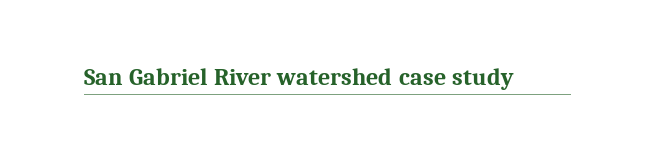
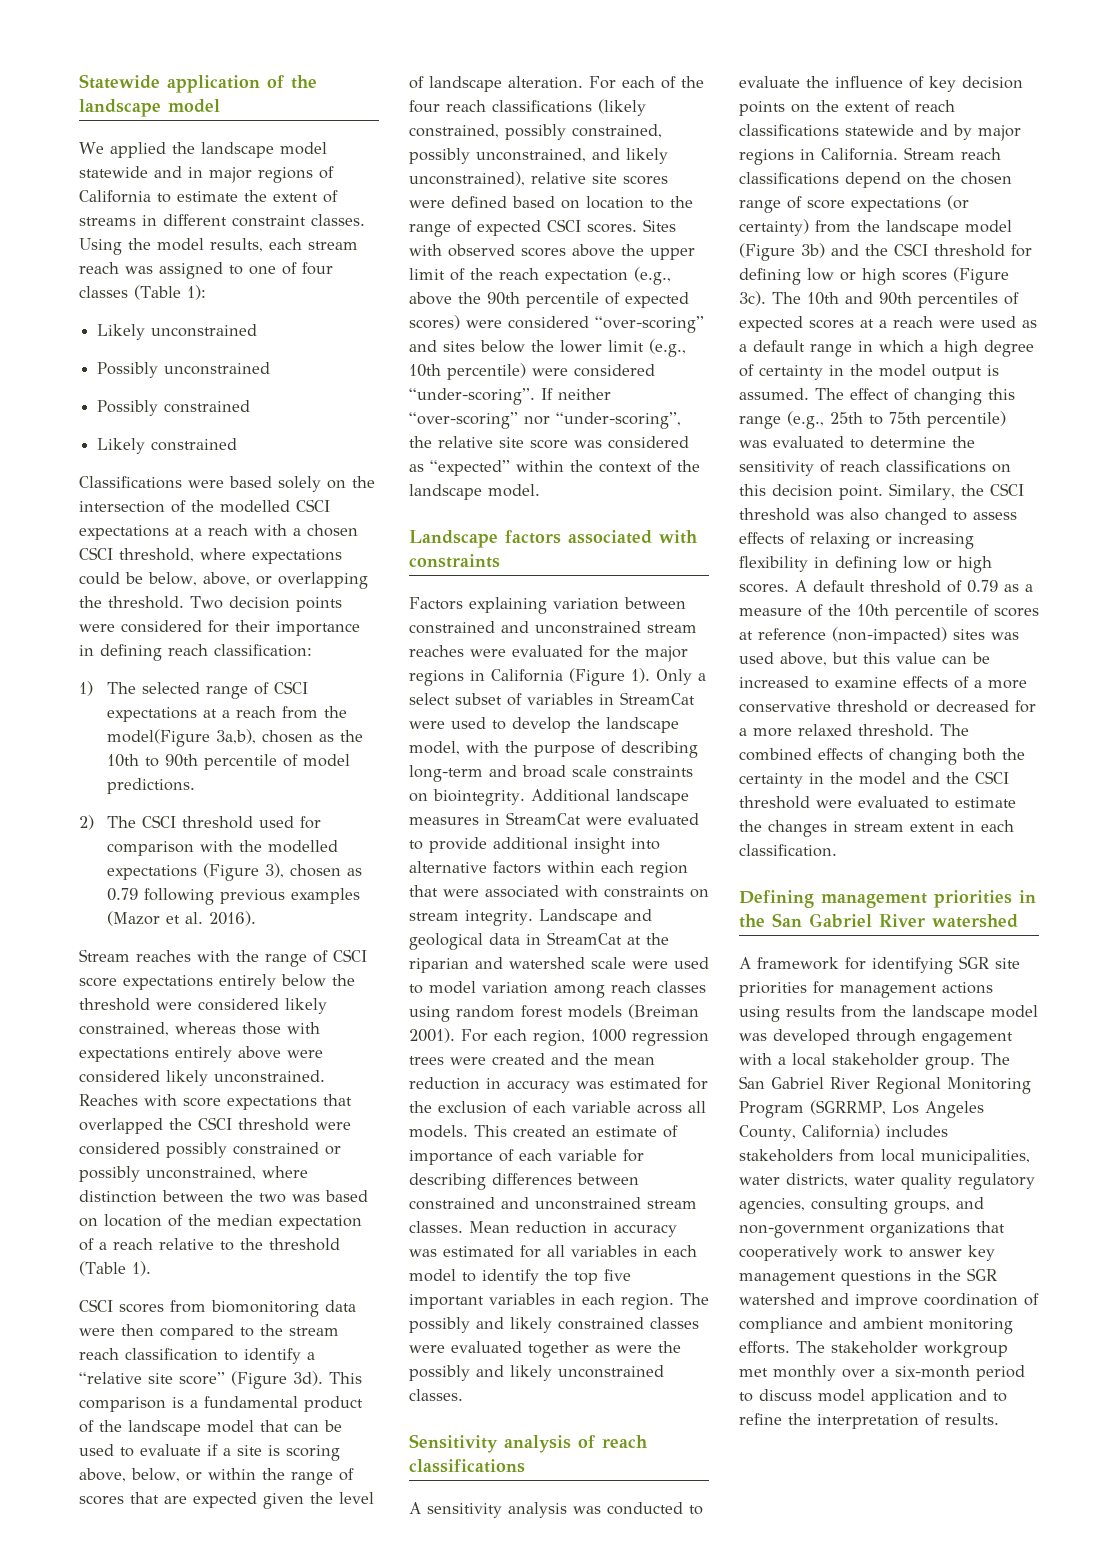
[84,68,515,90] San Gabriel River watershed case study -> [79,74,317,93] [79,99,220,117] [79,142,327,158] [79,166,334,183] [79,190,338,203] [79,214,365,227] [79,238,358,255] [79,262,333,279] [79,285,206,300] [97,324,258,340] [97,362,271,378] [97,400,251,416] [97,438,238,454] [79,476,375,492] [79,499,330,513] [79,524,358,540] [79,547,342,564] [79,572,368,589] [79,596,342,612] [79,620,360,636] [79,644,312,661] [79,681,309,699] [107,706,348,722] [107,729,364,747] [107,754,351,770] [107,778,196,794] [79,815,322,830] [107,840,339,856] [107,863,363,881] [107,888,361,905] [107,911,257,926] [79,949,367,967] [79,974,355,990] [79,998,327,1014] [79,1022,320,1036] [79,1046,323,1062] [79,1070,325,1086] [79,1094,352,1110] [79,1117,351,1134] [79,1142,341,1158] [79,1166,308,1182] [79,1190,368,1203] [79,1214,362,1230] [79,1238,340,1251] [79,1261,151,1276] [79,1299,356,1317] [79,1324,339,1340] [79,1348,315,1364] [79,1371,362,1389] [79,1396,363,1412] [79,1420,342,1436] [79,1444,340,1461] [79,1468,354,1485] [79,1492,374,1509] [409,76,704,92] [409,99,646,116] [409,124,662,140] [409,148,668,164] [409,171,668,186] [409,196,693,209] [409,219,676,237] [409,244,695,260] [409,267,671,285] [409,292,689,308] [409,315,704,333] [409,339,686,357] [409,363,655,380] [409,388,611,405] [409,412,681,429] [409,436,689,449] [409,460,700,476] [409,484,540,500] [409,530,697,548] [409,554,500,568] [409,597,686,614] [409,621,697,634] [409,645,688,662] [409,668,706,686] [409,692,695,706] [409,717,679,733] [409,741,698,758] [409,765,693,782] [409,789,689,806] [409,812,699,825] [409,837,660,854] [409,861,688,878] [409,885,709,898] [409,909,652,926] [409,932,669,950] [409,957,709,973] [409,981,706,998] [409,1004,699,1022] [409,1028,709,1046] [409,1053,655,1065] [409,1077,708,1093] [409,1101,706,1114] [409,1125,678,1138] [409,1149,644,1165] [409,1173,639,1190] [409,1197,697,1210] [409,1221,677,1237] [409,1245,697,1258] [409,1269,631,1285] [409,1293,709,1310] [409,1317,699,1333] [409,1341,681,1358] [409,1365,664,1381] [409,1389,463,1401] [409,1434,647,1453] [409,1459,525,1473] [409,1502,703,1518] [739,76,1023,92] [739,100,955,116] [739,124,1021,141] [739,147,1001,165] [739,172,1012,188] [739,195,969,213] [739,219,1012,236] [739,243,1032,261] [739,267,1009,285] [739,291,1019,308] [739,316,1037,332] [739,340,1034,357] [739,364,999,380] [739,388,1015,405] [739,411,1006,429] [739,436,975,449] [739,460,1011,476] [739,483,1024,500] [739,508,1017,525] [739,532,974,549] [739,556,992,573] [739,580,1033,593] [739,604,1039,620] [739,627,1019,644] [739,652,990,666] [739,676,1027,689] [739,700,1036,713] [739,724,969,737] [739,748,1025,765] [739,771,1009,788] [739,796,1016,809] [739,820,1014,837] [739,844,837,857] [739,890,1036,908] [739,913,1018,928] [739,956,1020,974] [739,981,993,998] [739,1005,1038,1022] [739,1029,1013,1046] [739,1053,1010,1070] [739,1076,1031,1094] [739,1100,984,1118] [739,1124,948,1141] [739,1149,1030,1165] [739,1173,1035,1190] [739,1197,984,1214] [739,1221,1005,1238] [739,1245,995,1261] [739,1268,997,1286] [739,1293,1039,1309] [739,1317,1013,1334] [739,1341,1008,1358] [739,1365,1025,1381] [739,1389,1007,1405] [739,1413,999,1429] Statewide application of the landscape model // We applied the landscape model statewide and in major regions of California to estimate the extent of streams in different constraint classes. Using the model results, each stream reach was assigned to one of four classes (Table 1): // Likely unconstrained // Possibly unconstrained // Possibly constrained // Likely constrained // Classifications were based solely on the intersection of the modelled CSCI expectations at a reach with a chosen CSCI threshold, where expectations could be below, above, or overlapping the threshold. Two decision points were considered for their importance in defining reach classification: // 1) The selected range of CSCI expectations at a reach from the model(Figure 3a,b), chosen as the 10th to 90th percentile of model predictions. // 2) The CSCI threshold used for comparison with the modelled expectations (Figure 3), chosen as 0.79 following previous examples (Mazor et al. 2016). // Stream reaches with the range of CSCI score expectations entirely below the threshold were considered likely constrained, whereas those with expectations entirely above were considered likely unconstrained. Reaches with score expectations that overlapped the CSCI threshold were considered possibly constrained or possibly unconstrained, where distinction between the two was based on location of the median expectation of a reach relative to the threshold (Table 1). // CSCI scores from biomonitoring data were then compared to the stream reach classification to identify a “relative site score” (Figure 3d). This comparison is a fundamental product of the landscape model that can be used to evaluate if a site is scoring above, below, or within the range of scores that are expected given the level of landscape alteration. For each of the four reach classifications (likely constrained, possibly constrained, possibly unconstrained, and likely unconstrained), relative site scores were defined based on location to the range of expected CSCI scores. Sites with observed scores above the upper limit of the reach expectation (e.g., above the 90th percentile of expected scores) were considered “over-scoring” and sites below the lower limit (e.g., 10th percentile) were considered “under-scoring”. If neither “over-scoring” nor “under-scoring”, the relative site score was considered as “expected” within the context of the landscape model. // Landscape factors associated with constraints // Factors explaining variation between constrained and unconstrained stream reaches were evaluated for the major regions in California (Figure 1). Only a select subset of variables in StreamCat were used to develop the landscape model, with the purpose of describing long-term and broad scale constraints on biointegrity. Additional landscape measures in StreamCat were evaluated to provide additional insight into alternative factors within each region that were associated with constraints on stream integrity. Landscape and geological data in StreamCat at the riparian and watershed scale were used to model variation among reach classes using random forest models (Breiman 2001). For each region, 1000 regression trees were created and the mean reduction in accuracy was estimated for the exclusion of each variable across all models. This created an estimate of importance of each variable for describing differences between constrained and unconstrained stream classes. Mean reduction in accuracy was estimated for all variables in each model to identify the top five important variables in each region. The possibly and likely constrained classes were evaluated together as were the possibly and likely unconstrained classes. // Sensitivity analysis of reach classifications // A sensitivity analysis was conducted to evaluate the influence of key decision points on the extent of reach classifications statewide and by major regions in California. Stream reach classifications depend on the chosen range of score expectations (or certainty) from the landscape model (Figure 3b) and the CSCI threshold for defining low or high scores (Figure 3c). The 10th and 90th percentiles of expected scores at a reach were used as a default range in which a high degree of certainty in the model output is assumed. The effect of changing this range (e.g., 25th to 75th percentile) was evaluated to determine the sensitivity of reach classifications on this decision point. Similary, the CSCI threshold was also changed to assess effects of relaxing or increasing flexibility in defining low or high scores. A default threshold of 0.79 as a measure of the 10th percentile of scores at reference (non-impacted) sites was used above, but this value can be increased to examine effects of a more conservative threshold or decreased for a more relaxed threshold. The combined effects of changing both the certainty in the model and the CSCI threshold were evaluated to estimate the changes in stream extent in each classification. // Defining management priorities in the San Gabriel River watershed // A framework for identifying SGR site priorities for management actions using results from the landscape model was developed through engagement with a local stakeholder group. The San Gabriel River Regional Monitoring Program (SGRRMP, Los Angeles County, California) includes stakeholders from local municipalities, water districts, water quality regulatory agencies, consulting groups, and non-government organizations that cooperatively work to answer key management questions in the SGR watershed and improve coordination of compliance and ambient monitoring efforts. The stakeholder workgroup met monthly over a six-month period to discuss model application and to refine the interpretation of results.

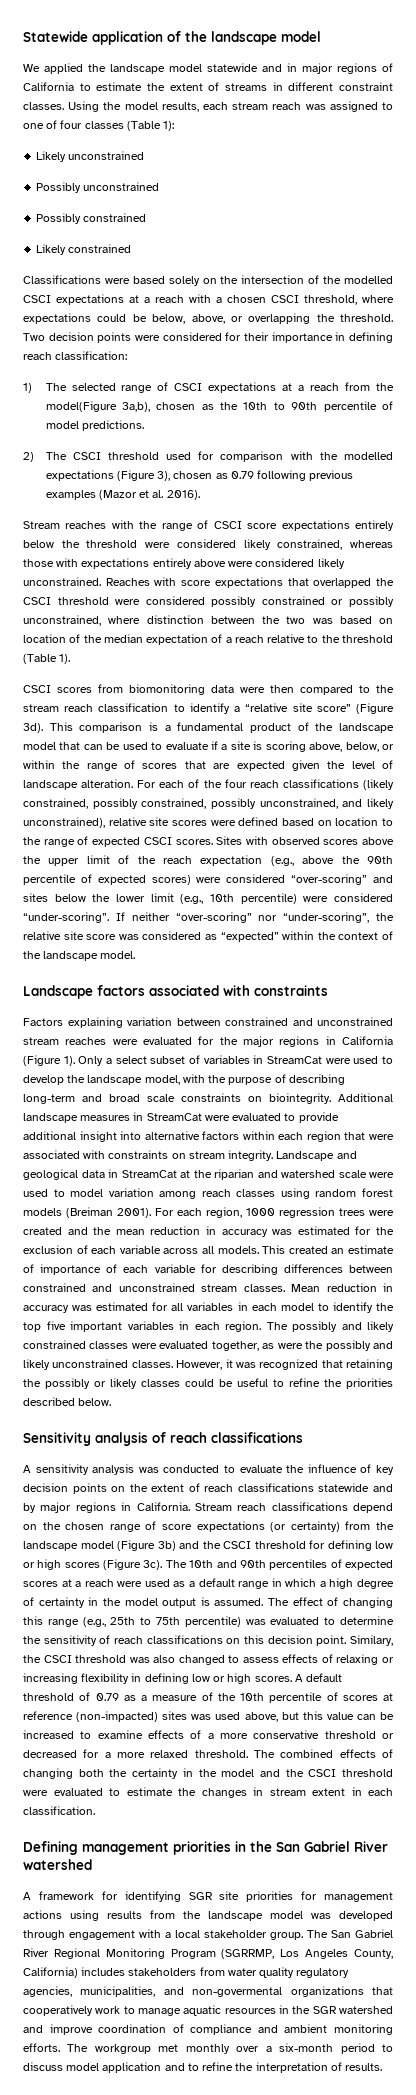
[528,1341,589,1358] together -> [211,1341,259,1351] together,
(463, 1395) none -> [176,1359,393,1370] [23,1378,393,1389] [23,1397,112,1406] However, it was recognized that retaining the possibly or likely classes could be useful to refine the priorities described below.
[881,1149,1030,1165] [739,1173,1035,1190] [739,1197,984,1214] [739,1224,865,1238] local municipalities, water districts, water quality regulatory agencies, consulting groups, and non-government -> [227,1967,350,1978] [23,1986,283,1997] water quality regulatory agencies, municipalities, and non-govermental
[909,1245,995,1261] [739,1270,911,1286] answer key management questions -> [138,2005,276,2016] manage aquatic resources
[831,1341,918,1354] stakeholder -> (89, 2048) none

